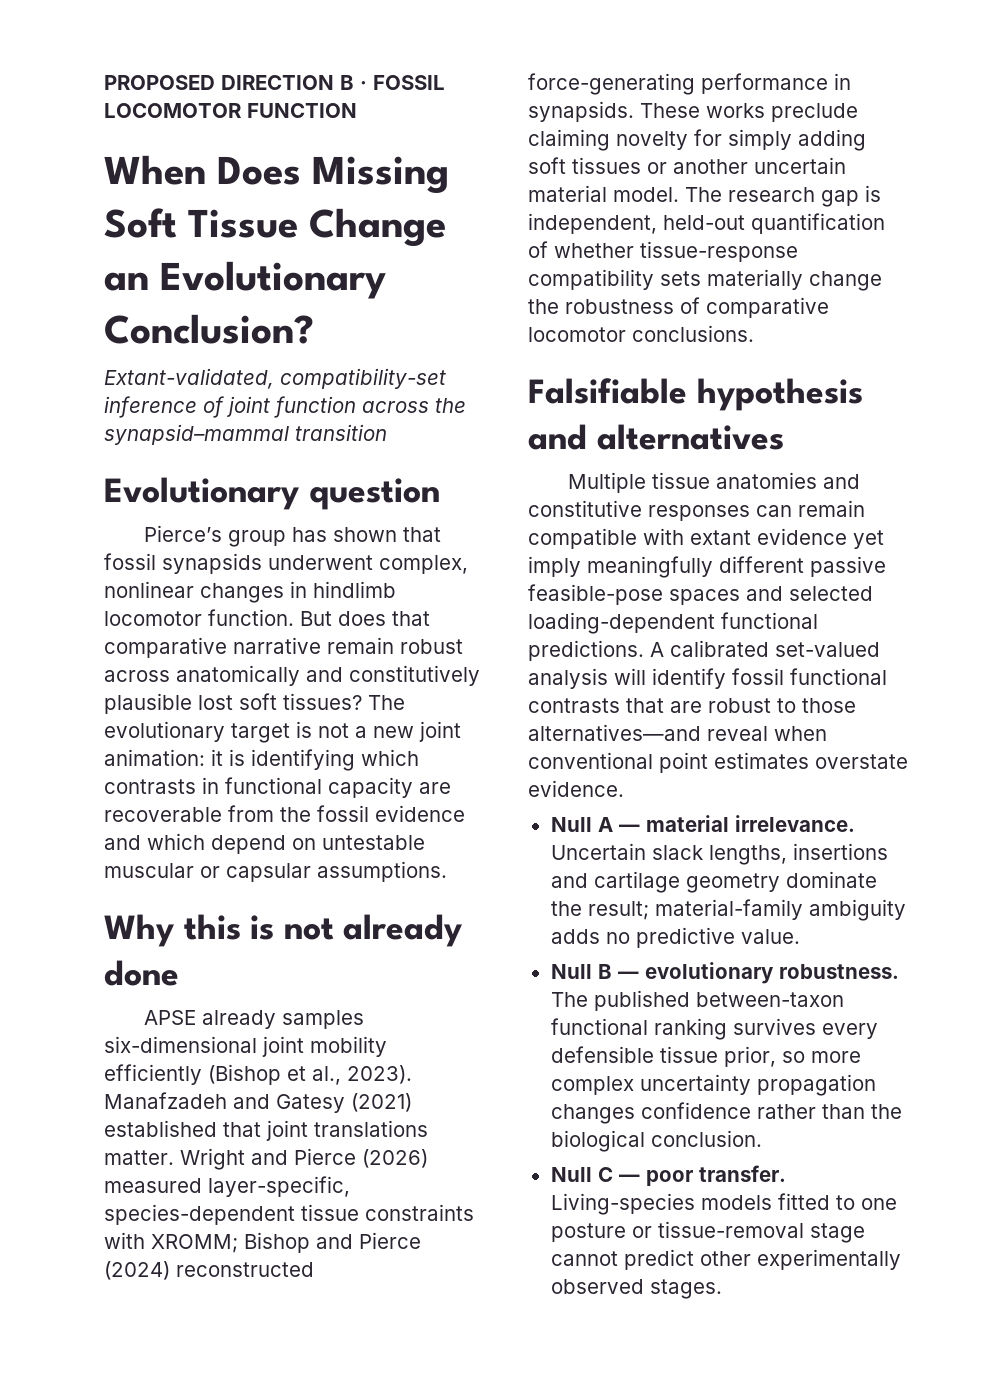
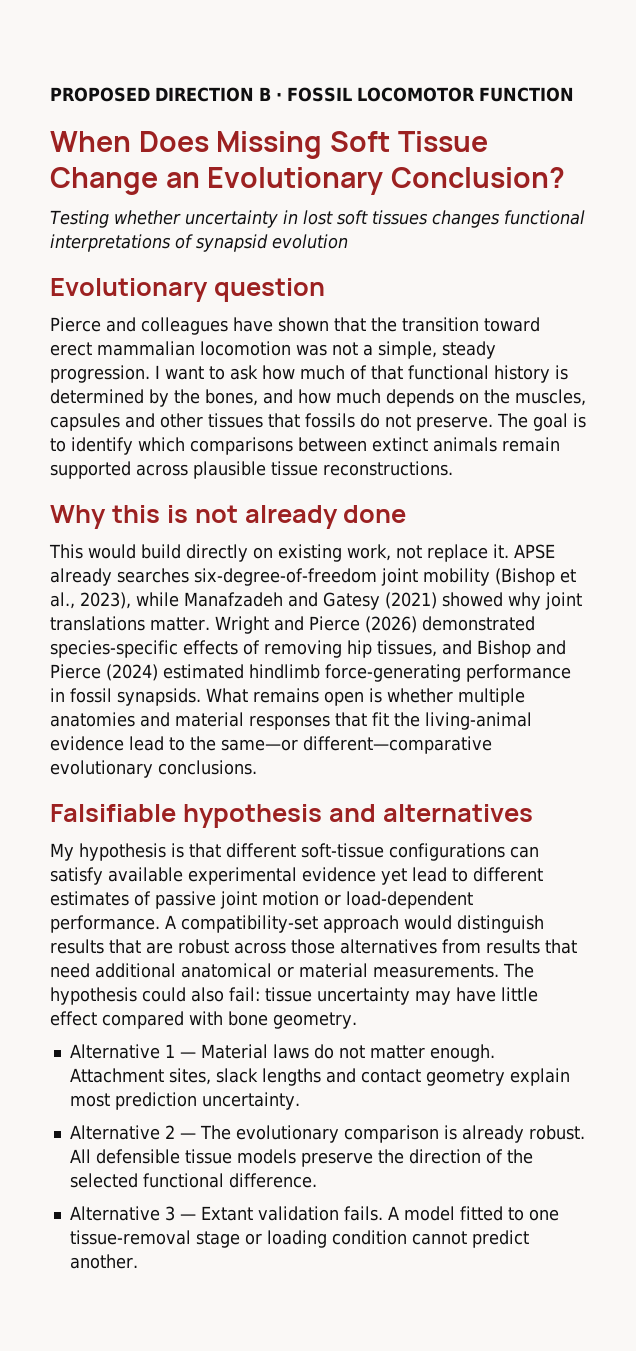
[104,368,446,389] [104,396,466,418] [104,424,387,445] [104,477,440,510] [144,525,442,547] [104,553,468,574] [104,581,396,603] [104,609,430,626] [104,637,463,658] [104,665,480,686] [104,693,405,714] [104,721,461,743] [104,749,419,771] [104,777,451,798] [104,805,465,822] [104,833,425,854] [104,861,447,882] Extant-validated, compatibility-set inference of joint function across the synapsid–mammal transition // Evolutionary question // Pierce’s group has shown that fossil synapsids underwent complex, nonlinear changes in hindlimb locomotor function. But does that comparative narrative remain robust across anatomically and constitutively plausible lost soft tissues? The evolutionary target is not a new joint animation: it is identifying which contrasts in functional capacity are recoverable from the fossil evidence and which depend on untestable muscular or capsular assumptions. -> [50,210,585,228] [50,234,348,252] [50,278,325,302] [50,317,540,335] [50,341,496,359] [50,365,568,383] [50,389,586,407] [50,413,586,431] [50,437,560,455] [50,461,453,479] Testing whether uncertainty in lost soft tissues changes functional interpretations of synapsid evolution // Evolutionary question // Pierce and colleagues have shown that the transition toward erect mammalian locomotion was not a simple, steady progression. I want to ask how much of that functional history is determined by the bones, and how much depends on the muscles, capsules and other tissues that fossils do not preserve. The goal is to identify which comparisons between extinct animals remain supported across plausible tissue reconstructions.
[144,1010,365,1029] [104,1036,257,1053] APSE already samples six-dimensional -> [49,544,555,562] [50,568,377,586] This would build directly on existing work, not replace it. APSE already searches six-degree-of-freedom
[104,1064,202,1085] efficiently -> (490, 577) none
[347,1065,412,1084] 2023). -> [80,592,179,609] 2023), while
[104,1120,261,1137] established that -> [442,592,541,610] showed why
[104,1176,350,1197] [104,1204,474,1225] [104,1232,238,1253] measured layer-specific, species-dependent tissue constraints with XROMM; -> [421,616,535,631] [50,640,472,658] demonstrated species-specific effects of removing hip tissues, and
[176,1262,314,1277] reconstructed -> [163,664,320,679] estimated hindlimb
[528,101,858,122] [528,129,866,151] [528,157,846,174] [528,185,881,207] [528,213,885,234] [528,241,798,262] [528,269,882,291] [528,297,829,318] [528,327,626,342] synapsids. These works preclude claiming novelty for simply adding soft tissues or another uncertain material model. The research gap is independent, held-out quantification of whether tissue-response compatibility sets materially change the robustness of comparative locomotor -> [70,688,525,706] [50,712,532,730] [50,736,492,754] [50,760,153,778] fossil synapsids. What remains open is whether multiple anatomies and material responses that fit the living-animal evidence lead to the same—or different—comparative evolutionary
[568,472,861,493] [528,500,865,521] [528,528,884,549] [528,556,886,578] [528,584,873,605] [528,612,818,634] [528,640,880,661] [528,668,887,689] [528,698,856,713] [528,724,827,741] [528,752,908,773] [528,780,624,797] [550,815,855,832] [550,843,888,865] [550,871,877,893] [550,899,906,921] [550,927,800,948] [550,962,899,984] [550,990,844,1011] [550,1018,878,1040] [550,1046,861,1067] [550,1074,876,1096] [550,1102,902,1124] [550,1130,762,1152] [550,1165,786,1186] [550,1193,897,1215] [550,1221,865,1243] [550,1249,901,1270] [550,1279,722,1299] Multiple tissue anatomies and constitutive responses can remain compatible with extant evidence yet imply meaningfully different passive feasible-pose spaces and selected loading-dependent functional predictions. A calibrated set-valued analysis will identify fossil functional contrasts that are robust to those alternatives—and reveal when conventional point estimates overstate evidence. // Null A — material irrelevance. Uncertain slack lengths, insertions and cartilage geometry dominate the result; material-family ambiguity adds no predictive value. // Null B — evolutionary robustness. The published between-taxon functional ranking survives every defensible tissue prior, so more complex uncertainty propagation changes confidence rather than the biological conclusion. // Null C — poor transfer. Living-species models fitted to one posture or tissue-removal stage cannot predict other experimentally observed stages. -> [50,843,539,861] [50,867,543,885] [50,891,473,909] [50,915,544,933] [50,939,577,954] [50,963,534,978] [50,987,538,1005] [50,1011,357,1029] [69,1044,495,1062] [69,1068,570,1086] [69,1092,300,1110] [69,1125,585,1143] [69,1149,533,1167] [69,1173,317,1188] [69,1206,559,1221] [69,1230,529,1248] [69,1254,138,1269] My hypothesis is that different soft-tissue configurations can satisfy available experimental evidence yet lead to different estimates of passive joint motion or load-dependent performance. A compatibility-set approach would distinguish results that are robust across those alternatives from results that need additional anatomical or material measurements. The hypothesis could also fail: tissue uncertainty may have little effect compared with bone geometry. // Alternative 1 — Material laws do not matter enough. Attachment sites, slack lengths and contact geometry explain most prediction uncertainty. // Alternative 2 — The evolutionary comparison is already robust. All defensible tissue models preserve the direction of the selected functional difference. // Alternative 3 — Extant validation fails. A model fitted to one tissue-removal stage or loading condition cannot predict another.

